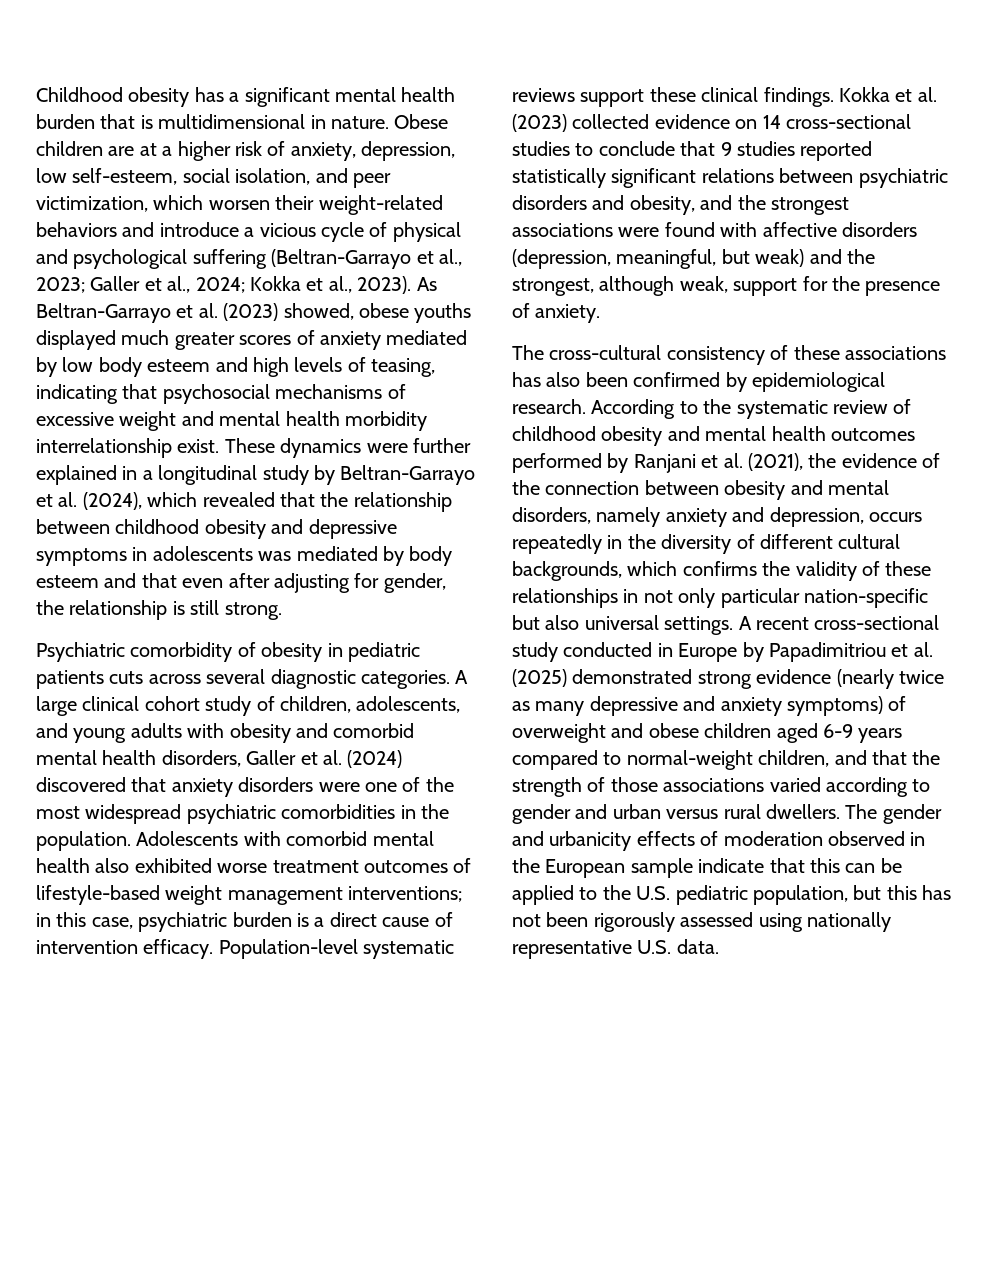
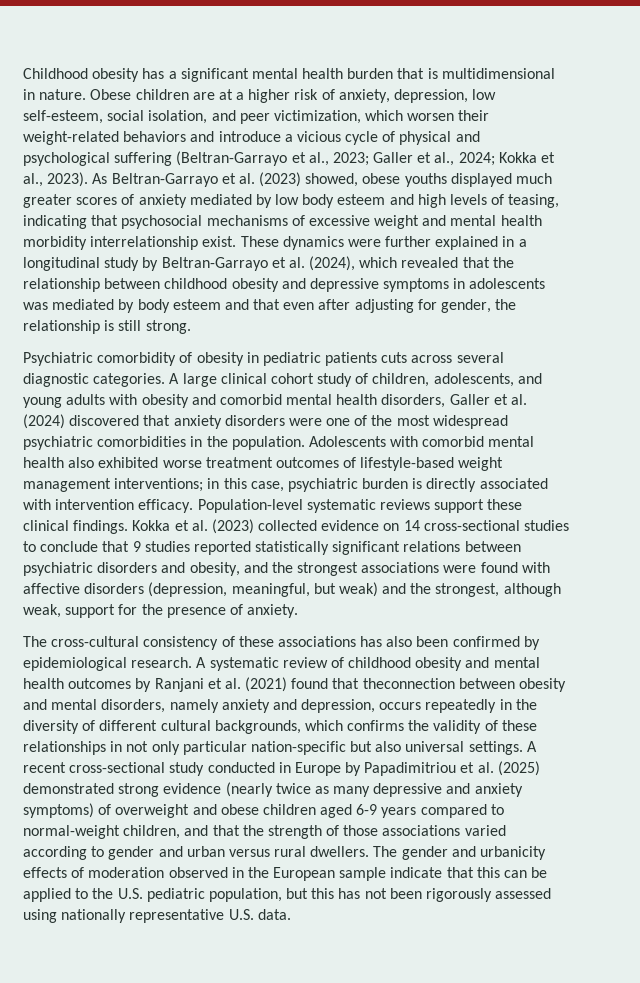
[314,912,453,927] a direct cause of -> [426,478,548,492] [23,499,51,510] directly associated with
[591,399,732,419] According to the -> [196,657,207,668] A
[512,453,602,473] performed -> (132, 683) none
[748,453,941,471] [512,480,640,495] (2021), the evidence of the connection -> [245,677,455,692] (2021) found that theconnection

